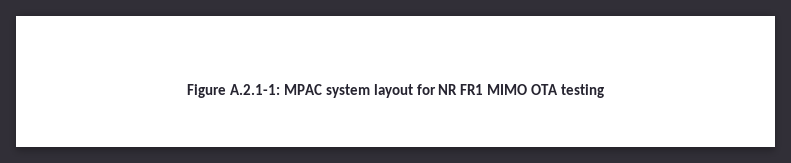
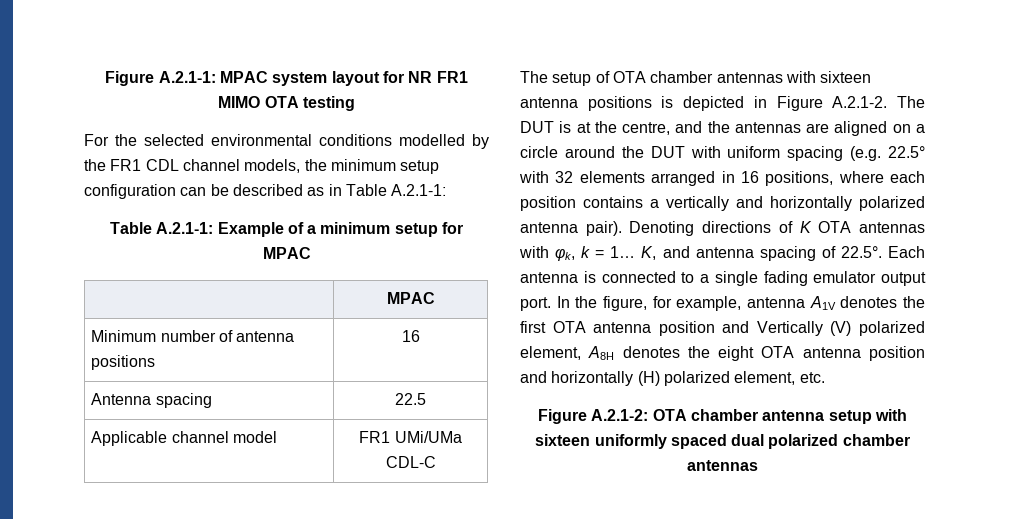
(605, 91) none -> [84,134,489,149] [84,159,440,174] [84,184,447,199] [109,222,464,237] [262,247,311,259] [386,292,435,304] [91,330,295,342] [91,355,156,370] [401,330,420,342] [91,393,212,408] [395,393,426,405] [91,431,278,446] [359,431,462,443] [385,456,436,468] [520,71,872,86] [520,96,925,111] [520,121,925,136] [520,146,925,161] [519,171,925,186] [520,196,925,211] [520,221,925,236] [519,246,925,261] [520,271,926,286] [520,296,925,311] [520,321,925,336] [520,346,925,361] [520,371,825,386] [538,409,907,424] [535,434,910,449] [687,460,758,471] // For the selected environmental conditions modelled by the FR1 CDL channel models, the minimum setup configuration can be described as in Table A.2.1-1: // Table A.2.1-1: Example of a minimum setup for MPAC // | MPAC // Minimum number of antenna positions | 16 // Antenna spacing | 22.5 // Applicable channel model | FR1 UMi/UMa CDL-C // The setup of OTA chamber antennas with sixteen antenna positions is depicted in Figure A.2.1-2. The DUT is at the centre, and the antennas are aligned on a circle around the DUT with uniform spacing (e.g. 22.5° with 32 elements arranged in 16 positions, where each position contains a vertically and horizontally polarized antenna pair). Denoting directions of K OTA antennas with φk, k = 1… K, and antenna spacing of 22.5°. Each antenna is connected to a single fading emulator output port. In the figure, for example, antenna A1V denotes the first OTA antenna position and Vertically (V) polarized element, A8H denotes the eight OTA antenna position and horizontally (H) polarized element, etc. // Figure A.2.1-2: OTA chamber antenna setup with sixteen uniformly spaced dual polarized chamber antennas

